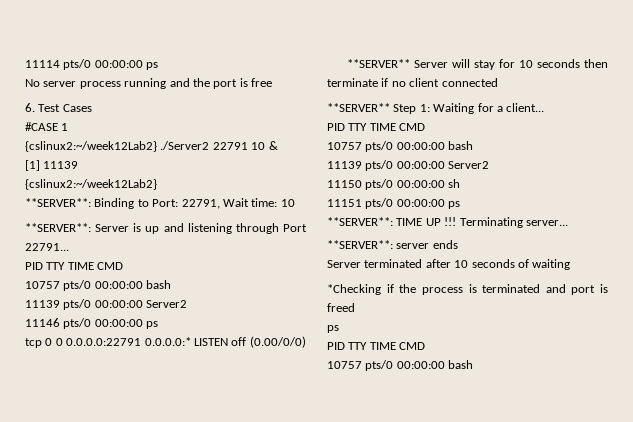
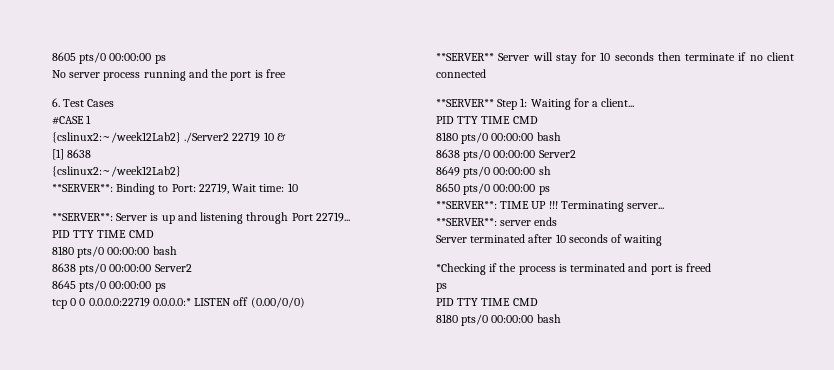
[25,60,60,68] 11114 -> [52,52,76,61] 8605
[212,142,248,150] 22791 -> [232,132,261,142] 22719
[43,161,79,169] 11139 -> [67,149,92,158] 8638
[181,199,220,209] 22791, -> [198,183,229,194] 22719,
[25,243,69,251] [25,262,124,270] [25,280,172,291] [25,299,188,310] [25,318,60,327] 22791... // PID TTY TIME CMD // 10757 pts/0 00:00:00 bash // 11139 pts/0 00:00:00 Server2 // 11146 -> [315,212,350,222] [52,230,154,238] [52,246,177,258] [52,263,192,275] [52,280,76,289] 22719... // PID TTY TIME CMD // 8180 pts/0 00:00:00 bash // 8638 pts/0 00:00:00 Server2 // 8645
[66,338,142,346] 0.0.0.0:22791 -> [88,297,150,307] 0.0.0.0:22719
[327,141,474,152] [327,160,490,171] [327,180,362,188] 10757 pts/0 00:00:00 bash // 11139 pts/0 00:00:00 Server2 // 11150 -> [436,132,561,144] [436,149,576,161] [436,166,460,176] 8180 pts/0 00:00:00 bash // 8638 pts/0 00:00:00 Server2 // 8649
[327,199,362,207] 11151 -> [436,183,460,192] 8650
[327,361,362,369] 10757 -> [436,314,458,323] 8180

